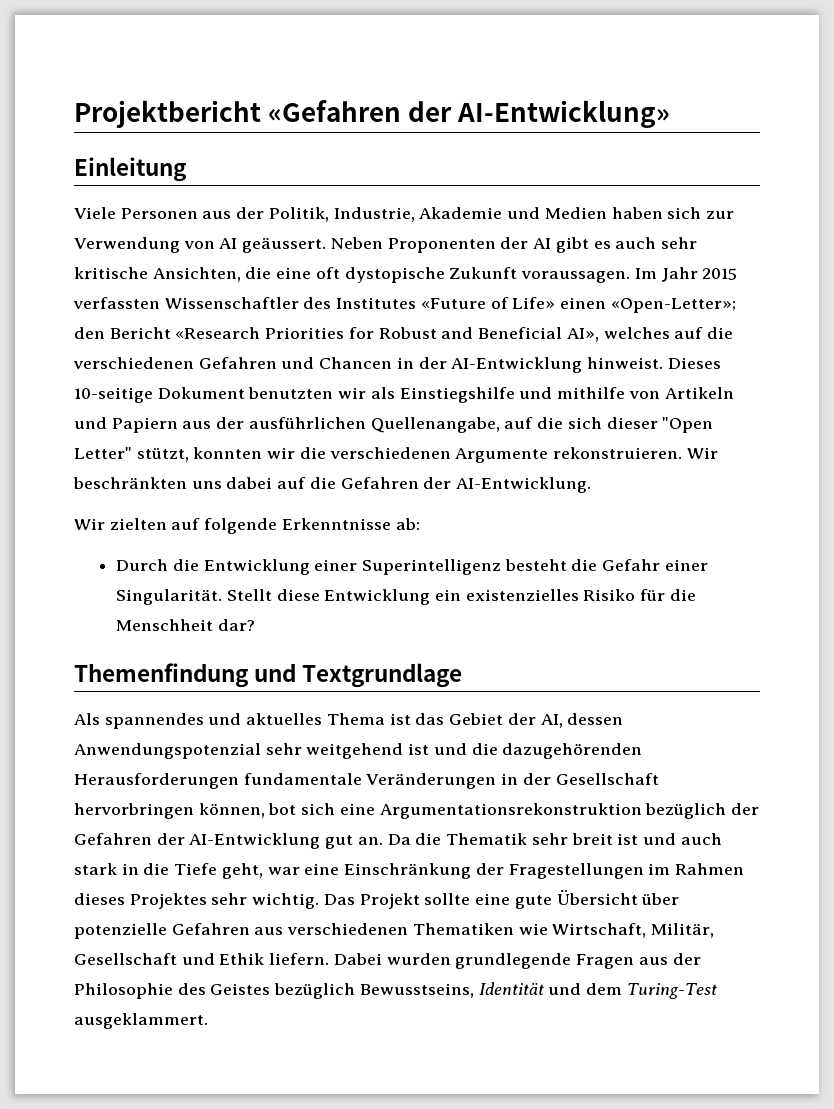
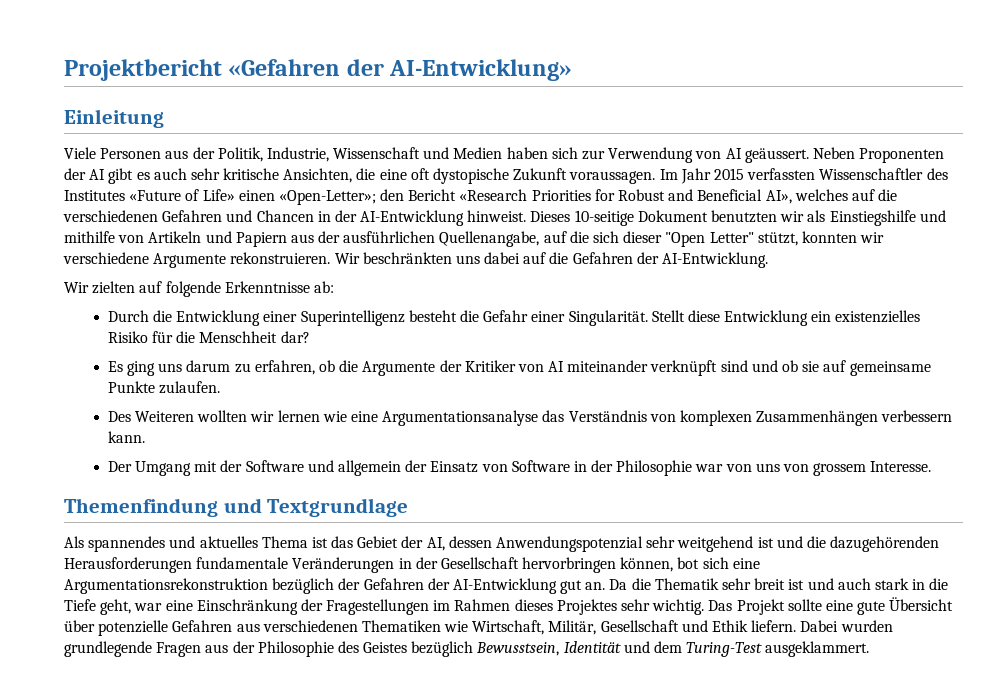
[419,207,503,219] Akademie -> [333,147,421,159] Wissenschaft
[299,447,451,459] die verschiedenen -> [63,252,149,264] verschiedene
(255, 625) none -> [107,360,931,376] [107,381,221,394] [107,410,953,426] [107,431,145,443] [107,460,932,476] // Es ging uns darum zu erfahren, ob die Argumente der Kritiker von AI miteinander verknüpft sind und ob sie auf gemeinsame Punkte zulaufen. // Des Weiteren wollten wir lernen wie eine Argumentationsanalyse das Verständnis von komplexen Zusammenhängen verbessern kann. // Der Umgang mit der Software und allgemein der Einsatz von Software in der Philosophie war von uns von grossem Interesse.
[359,983,474,998] Bewusstseins, -> [476,642,560,656] Bewusstsein,

